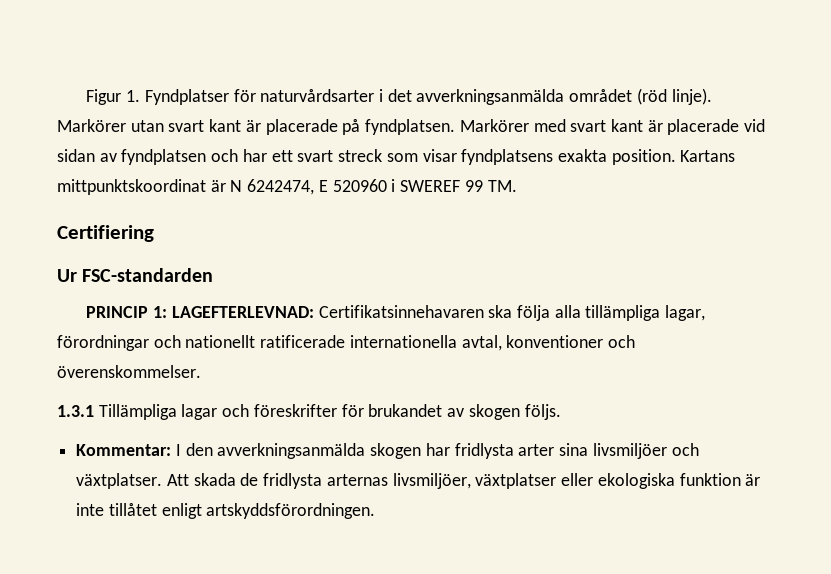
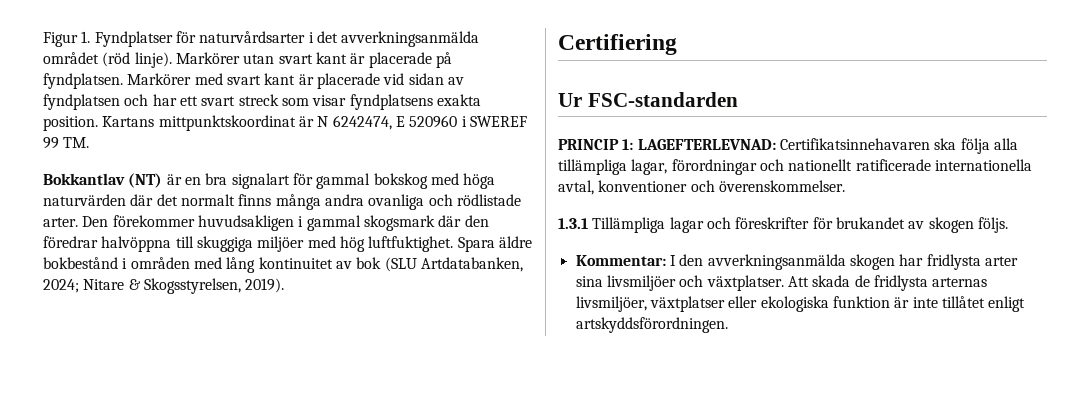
(517, 186) none -> [43,173,496,189] [43,194,521,210] [43,215,489,231] [43,236,532,252] [43,257,523,273] [43,278,285,294] // Bokkantlav (NT) är en bra signalart för gammal bokskog med höga naturvärden där det normalt finns många andra ovanliga och rödlistade arter. Den förekommer huvudsakligen i gammal skogsmark där den föredrar halvöppna till skuggiga miljöer med hög luftfuktighet. Spara äldre bokbestånd i områden med lång kontinuitet av bok (SLU Artdatabanken, 2024; Nitare & Skogsstyrelsen, 2019).

